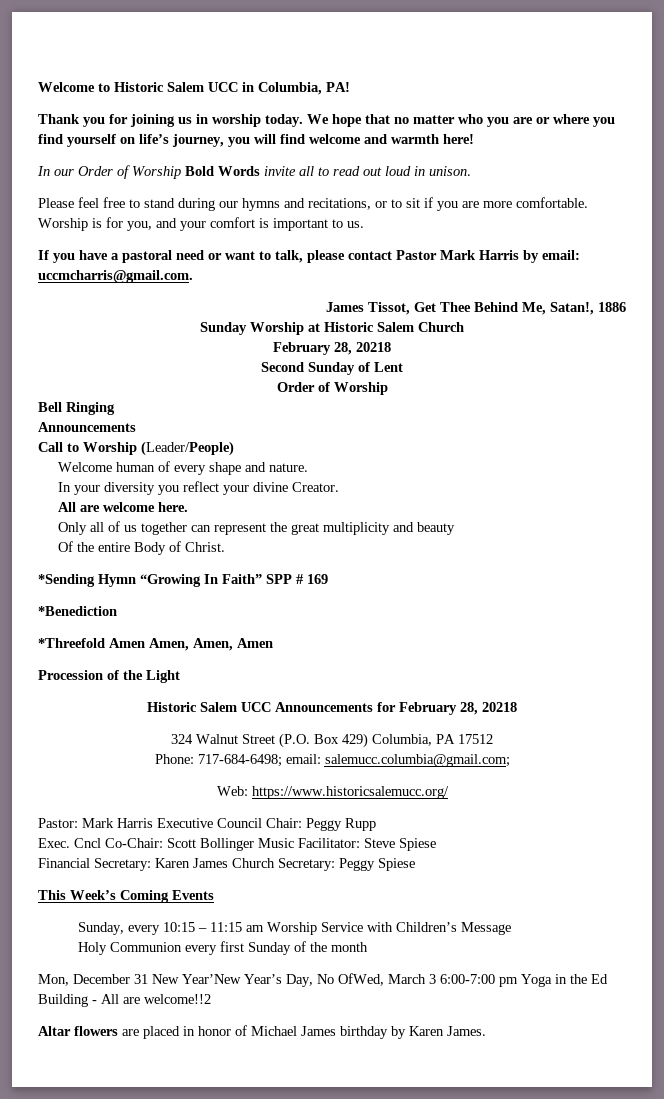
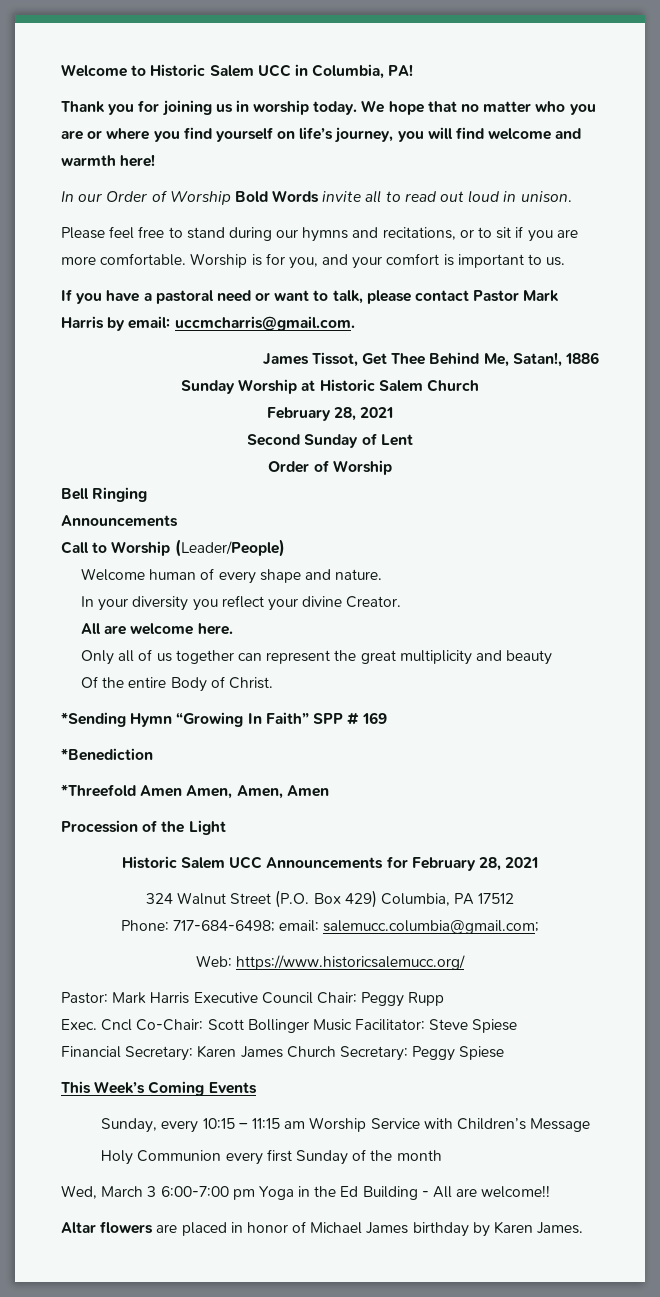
[356,342,391,352] 20218 -> [360,407,394,418] 2021
[482,702,517,712] 20218 -> [505,857,539,868] 2021
[38,973,384,987] Mon, December 31 New Year’New Year’s Day, No OfWed, -> [61,1185,97,1199] Wed,
[144,994,211,1004] welcome!!2 -> [481,1185,551,1198] welcome!!

